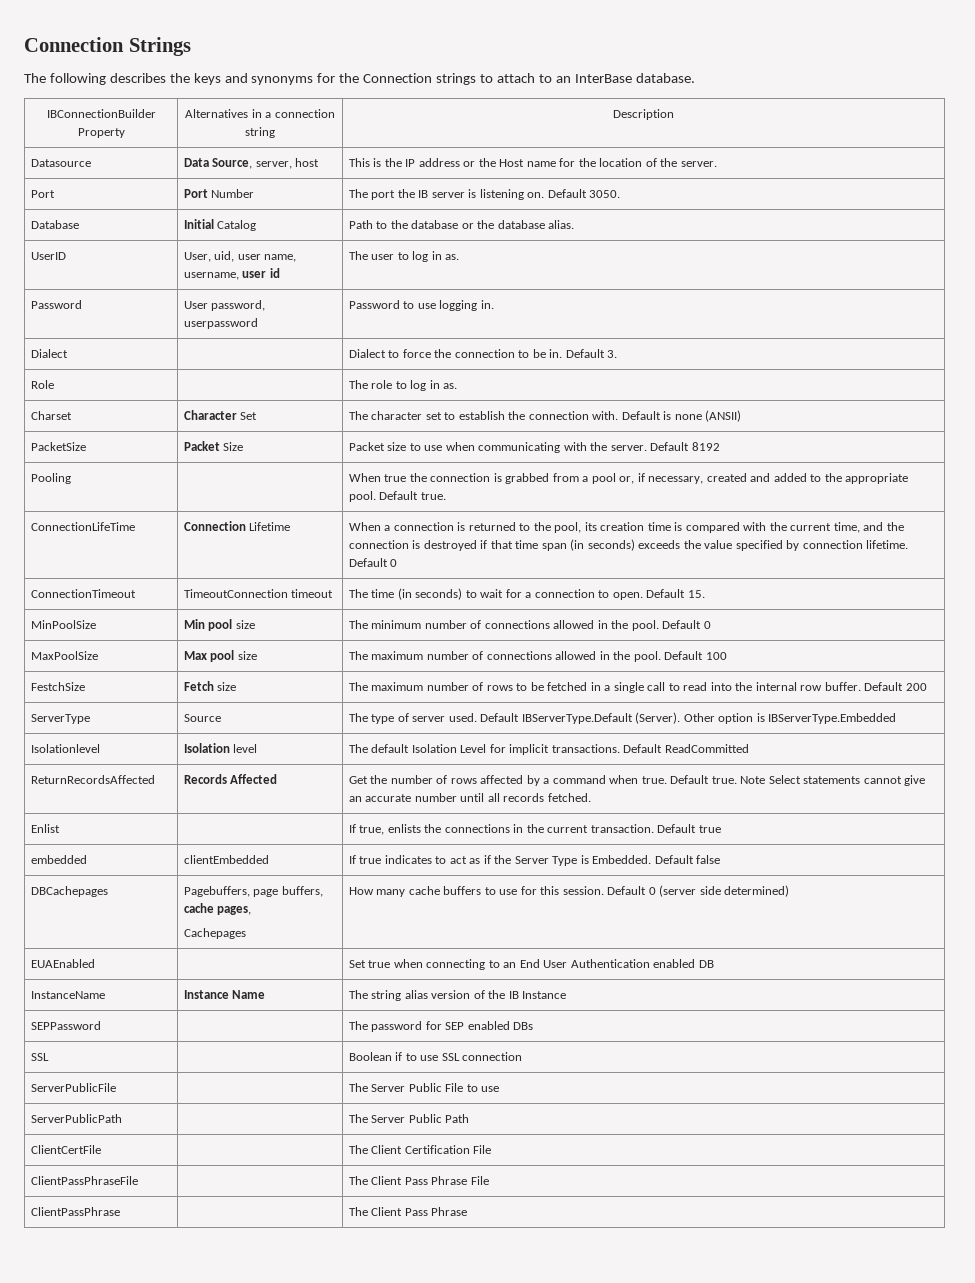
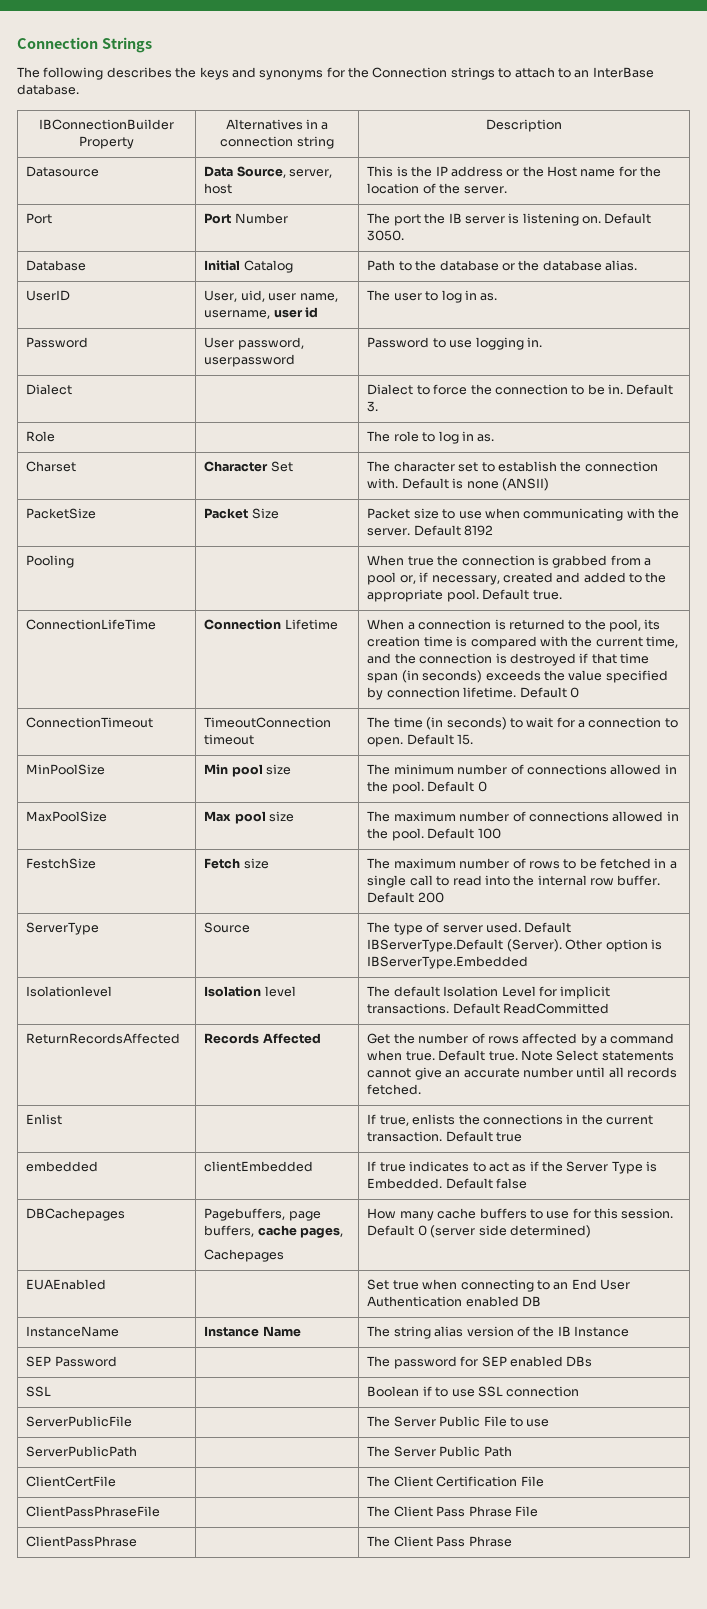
[30,1021,101,1030] SEPPassword -> [26,1356,117,1367] SEP Password

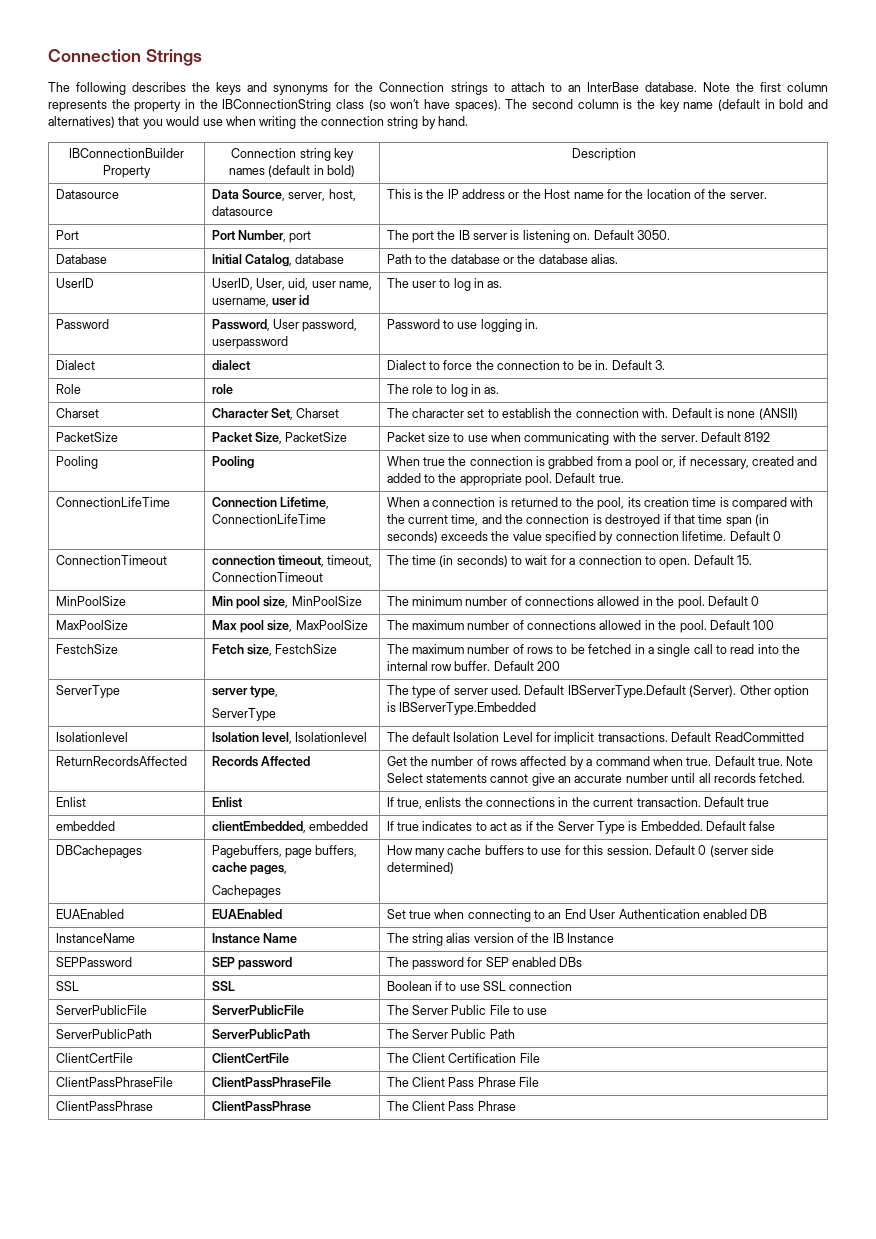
[39,119,174,130] [79,136,134,149] [225,119,329,130] [220,136,334,149] // IBConnectionBuilder Property | Alternatives in a connection string -> [702,82,828,92] [48,99,828,112] [48,116,469,129] [69,148,184,158] [103,165,151,178] [231,148,354,161] [228,165,356,177] Note the first column represents the property in the IBConnectionString class (so won’t have spaces). The second column is the key name (default in bold and alternatives) that you would use when writing the connection string by hand. // IBConnectionBuilder Property | Connection string key names (default in bold)
[204,183,233,194] host -> [328,189,356,201] [211,206,273,216] host, datasource
[234,213,288,224] Number -> [237,230,312,243] Number, port
[243,260,293,273] Catalog -> [244,254,345,267] Catalog, database
(71, 295) none -> [211,278,253,290] UserID,
(89, 342) none -> [211,319,270,331] Password,
(73, 389) none -> [211,360,251,370] dialect
(56, 436) none -> [211,384,233,394] role
[270,461,293,472] Set -> [270,408,340,420] Set, Charset
[251,508,279,519] Size -> [254,432,348,444] Size, PacketSize
(75, 561) none -> [211,456,254,469] Pooling
[284,619,338,630] Lifetime -> [279,497,329,509] [211,514,326,524] Lifetime, ConnectionLifeTime
[204,717,332,728] [204,734,255,745] TimeoutConnection timeout -> [211,555,373,567] [211,572,323,582] connection timeout, timeout, ConnectionTimeout
[266,764,292,775] size -> [263,596,362,608] size, MinPoolSize
[269,811,295,822] size -> [267,620,368,632] size, MaxPoolSize
[243,858,269,869] size -> [246,644,338,656] size, FestchSize
[204,922,251,933] Source -> [211,686,278,698] [211,708,276,721] server type, // ServerType
[264,986,296,997] level -> [261,732,368,744] level, Isolationlevel
(63, 1119) none -> [211,797,243,808] Enlist
[204,1161,314,1172] clientEmbedded -> [211,821,368,833] clientEmbedded, embedded
(107, 1284) none -> [211,909,282,919] EUAEnabled
[26,1356,117,1367] SEP Password | -> [55,957,132,967] [211,957,292,970] SEPPassword | SEP password
(52, 1391) none -> [211,981,235,991] SSL
(133, 1421) none -> [211,1005,304,1015] ServerPublicFile
(138, 1451) none -> [211,1029,310,1039] ServerPublicPath
(117, 1481) none -> [211,1053,289,1063] ClientCertFile
(161, 1511) none -> [211,1077,331,1088] ClientPassPhraseFile
(138, 1541) none -> [211,1101,311,1112] ClientPassPhrase

